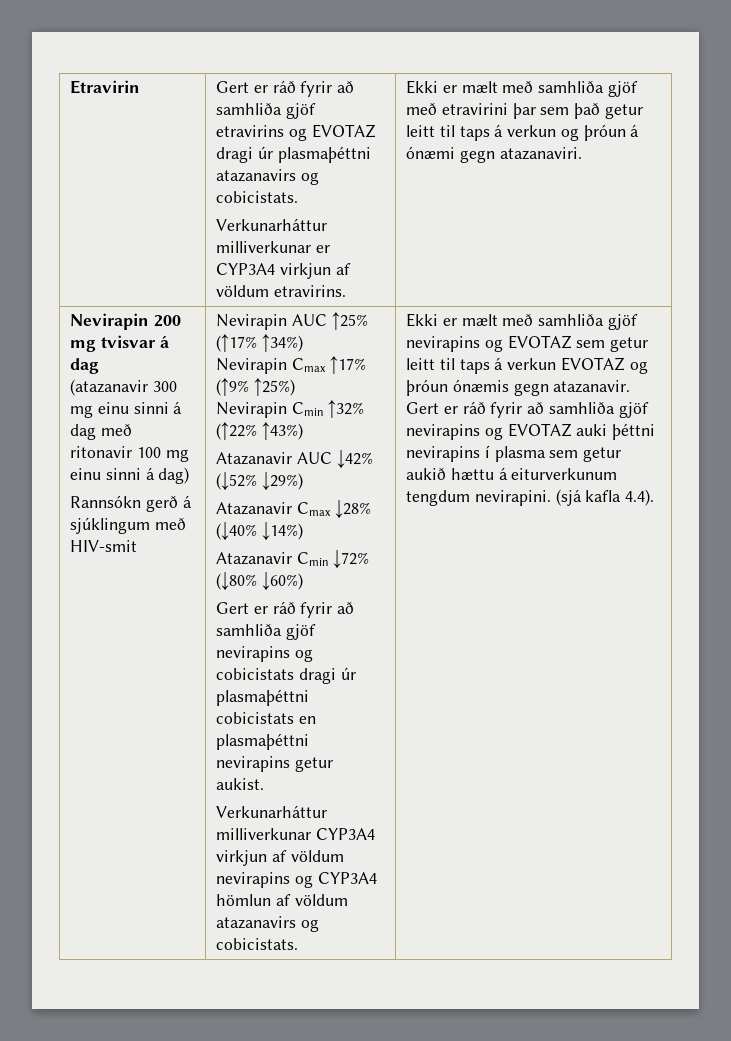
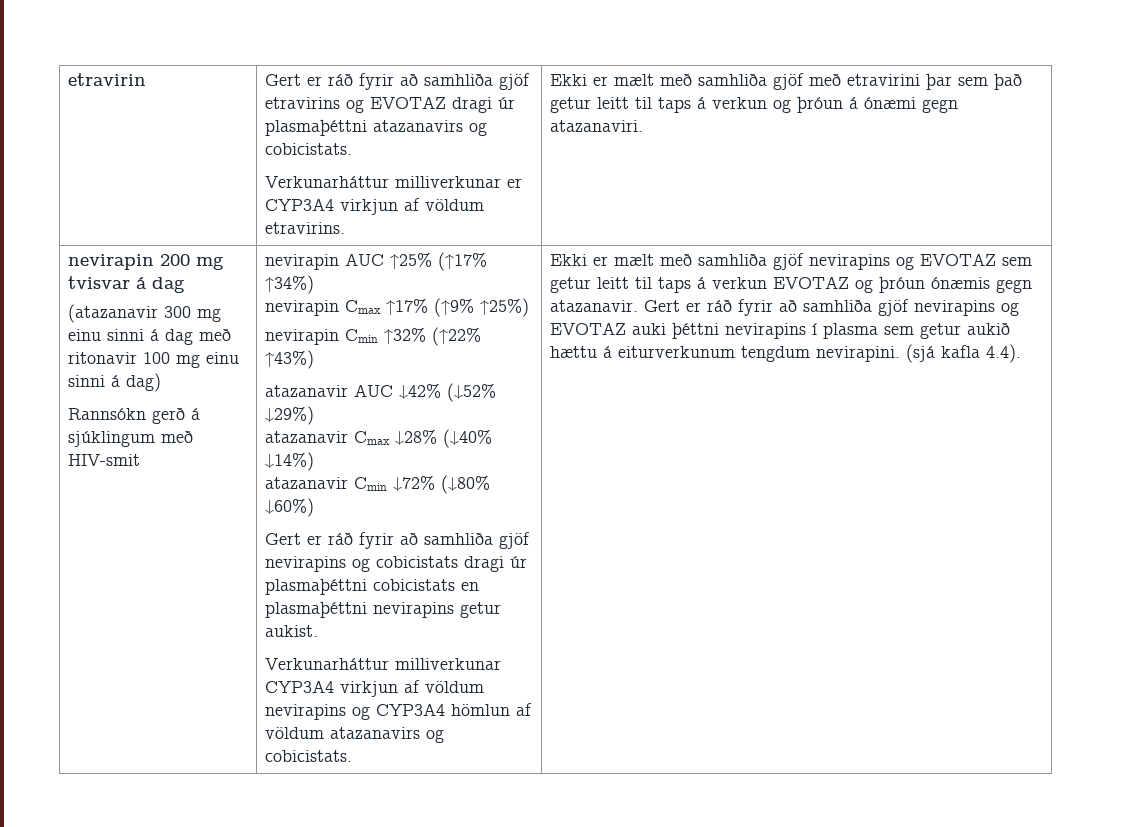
[70,80,141,94] Etravirin -> [68,73,147,86] etravirin
[70,313,150,330] Nevirapin -> [68,254,155,270] nevirapin
[216,314,288,330] Nevirapin -> [265,254,340,270] nevirapin
[216,358,288,374] Nevirapin -> [265,300,340,316] nevirapin
[216,402,288,418] Nevirapin -> [265,329,340,345] nevirapin
[216,452,293,465] Atazanavir -> [265,385,349,397] atazanavir
[216,502,293,515] Atazanavir -> [265,431,349,443] atazanavir
[216,552,293,565] Atazanavir -> [265,477,349,489] atazanavir

